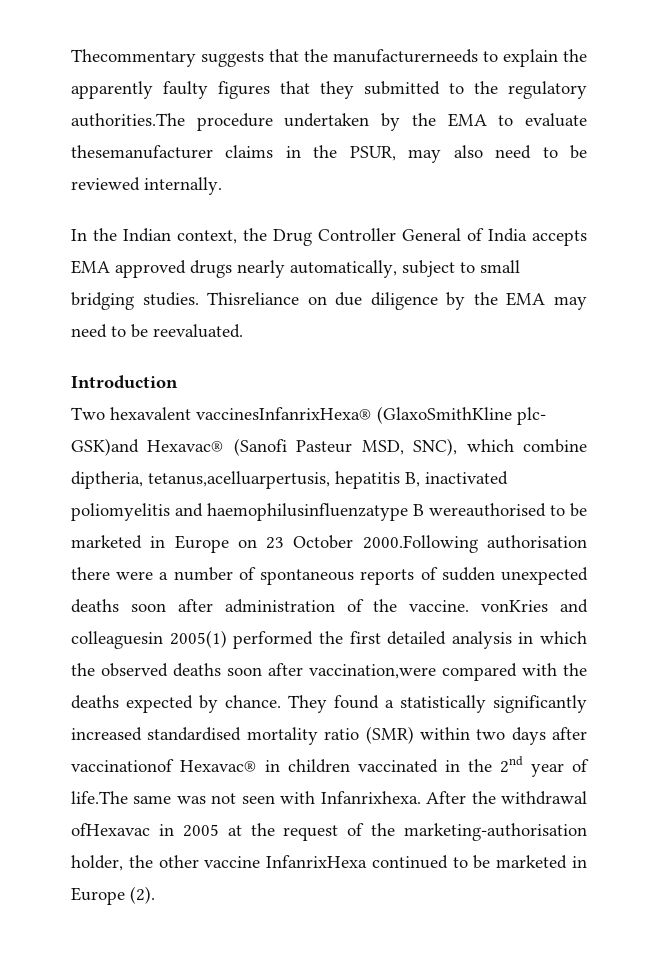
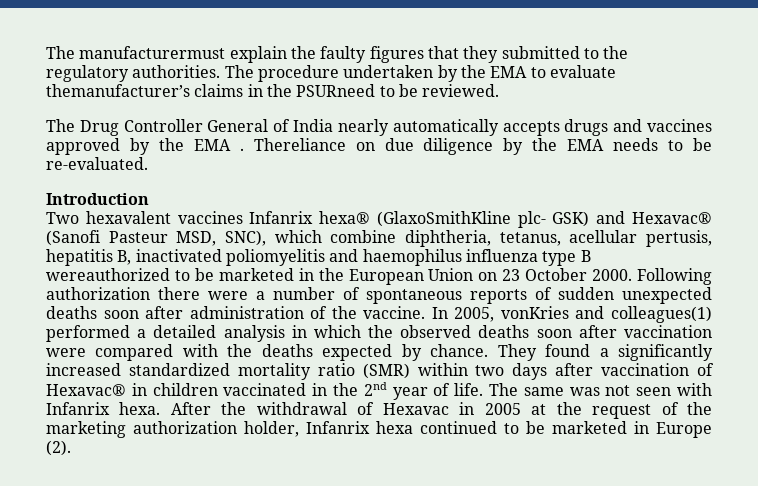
[71,49,498,67] Thecommentary suggests that the manufacturerneeds to -> [46,46,226,59] The manufacturermust
[71,81,153,99] apparently -> (316, 52) none
[71,113,185,127] authorities.The -> [132,65,254,78] authorities. The
[71,145,213,159] thesemanufacturer -> [46,84,190,97] themanufacturer’s
[349,145,588,163] [71,177,222,195] [71,228,267,244] PSUR, may also need to be reviewed internally. // In the Indian context, the -> [296,84,500,97] [46,119,75,132] PSURneed to be reviewed. // The
[532,230,587,246] [71,260,520,278] [71,292,300,310] accepts EMA approved drugs nearly automatically, subject to small bridging studies. Thisreliance -> [337,119,713,136] [46,138,346,155] nearly automatically accepts drugs and vaccines approved by the EMA . Thereliance
[554,296,587,310] [71,324,243,338] may need to be reevaluated. -> [613,138,713,151] [46,157,148,170] needs to be re-evaluated.
[196,406,546,425] [71,438,139,456] vaccinesInfanrixHexa® (GlaxoSmithKline plc- GSK)and -> [177,211,626,228] vaccines Infanrix hexa® (GlaxoSmithKline plc- GSK) and
[71,471,330,489] diptheria, tetanus,acelluarpertusis, -> [405,230,712,247] diphtheria, tetanus, acellular pertusis,
[207,503,587,521] [71,535,587,553] haemophilusinfluenzatype B wereauthorised to be marketed in Europe on 23 October 2000.Following authorisation -> [362,249,591,266] [46,268,713,285] [46,287,150,300] haemophilus influenza type B wereauthorized to be marketed in the European Union on 23 October 2000. Following authorization
[481,599,588,613] [71,630,381,649] vonKries and colleaguesin 2005(1) performed the first -> [431,306,712,323] [46,325,147,342] In 2005, vonKries and colleagues(1) performed a
[309,664,436,679] vaccination,were -> [624,325,712,338] [46,348,86,357] vaccination were
[400,695,486,713] statistically -> (609, 352) none
[147,727,242,741] standardised -> [128,363,230,376] standardized
[71,759,174,772] vaccinationof -> [601,363,715,376] vaccination of
[71,791,128,804] life.The -> [454,383,518,396] life. The
[320,791,421,804] Infanrixhexa. -> [46,402,161,415] Infanrix hexa.
[71,823,150,836] ofHexavac -> [357,402,449,415] of Hexavac
[404,823,587,841] [71,855,368,871] marketing-authorisation holder, the other vaccine InfanrixHexa -> [46,421,413,438] marketing authorization holder, Infanrix hexa

